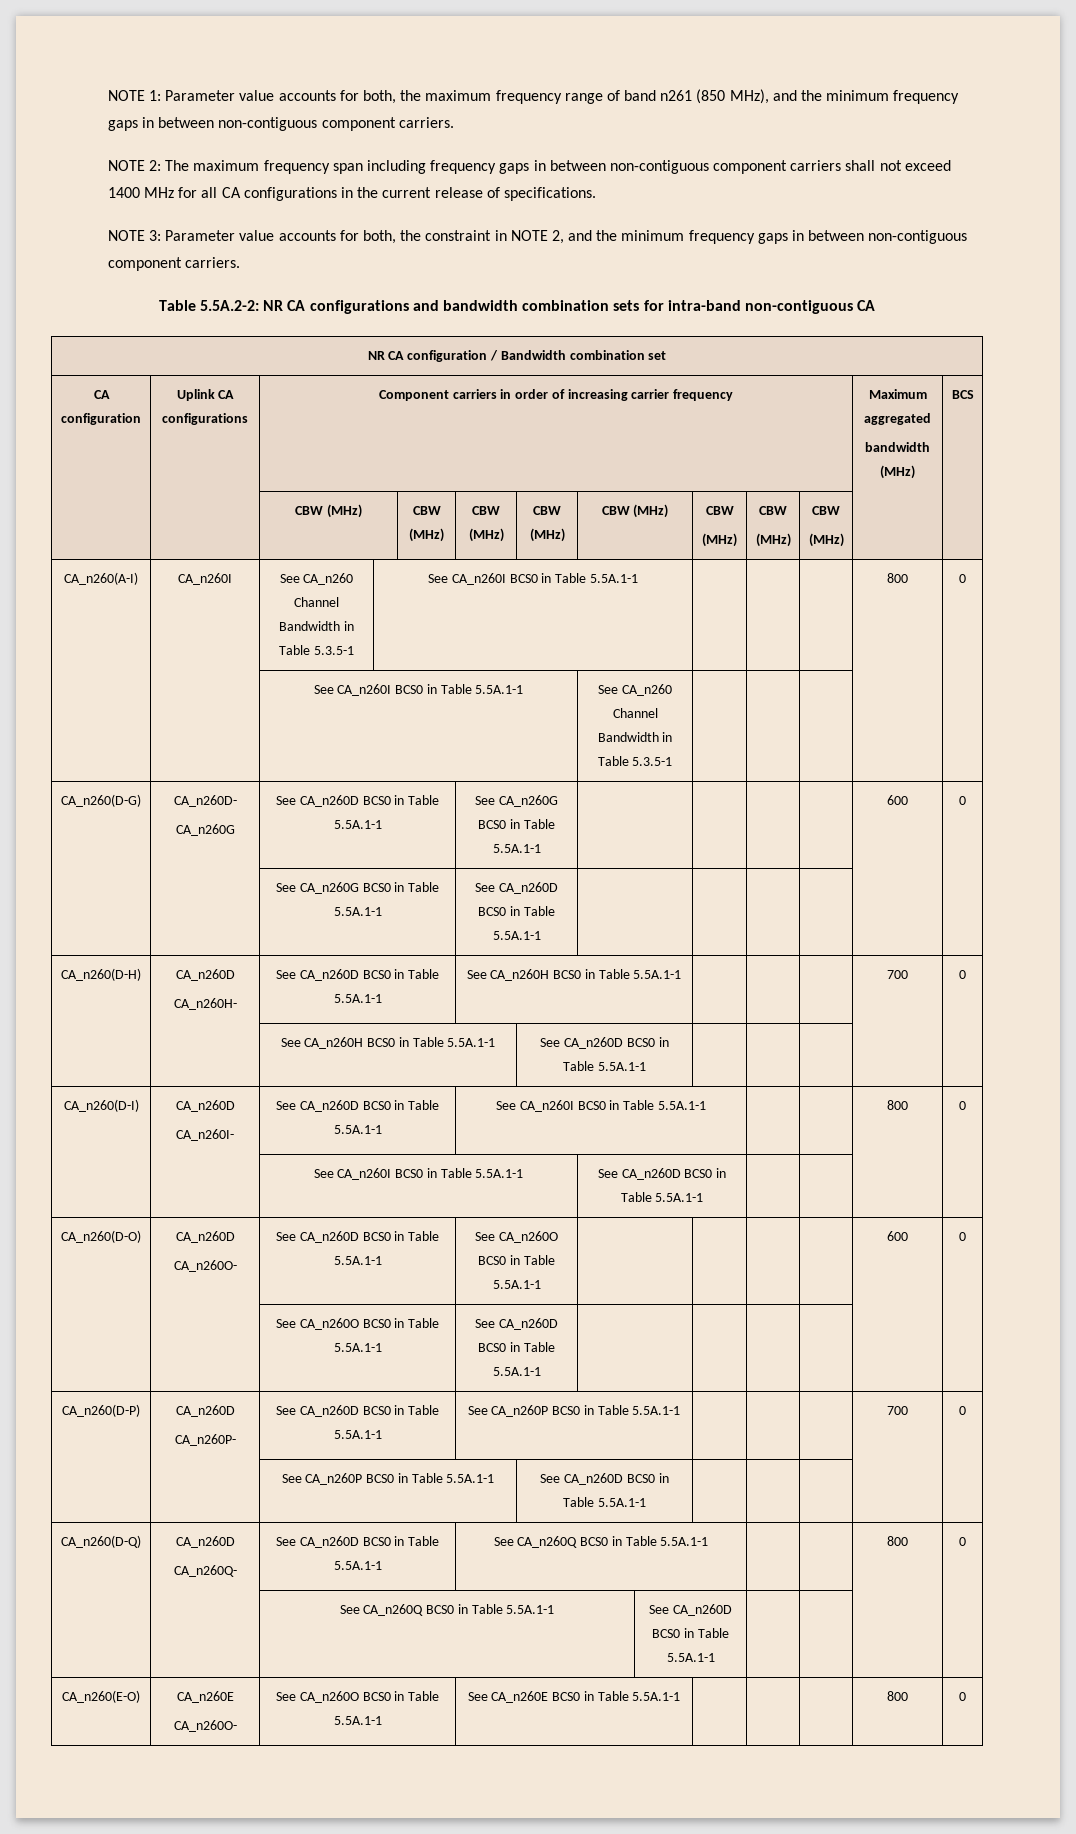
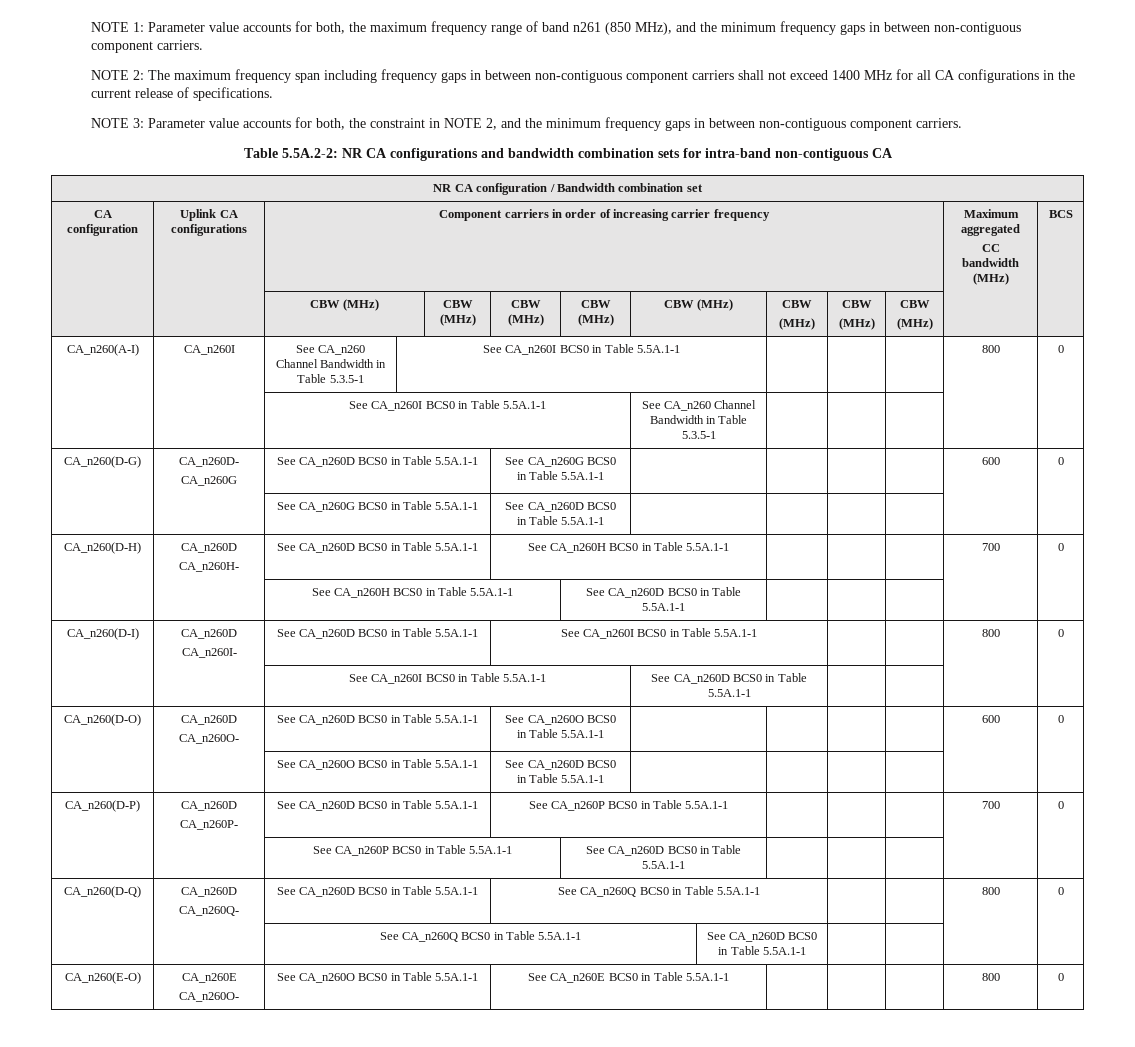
(931, 419) none -> [981,244,1000,252] CC

